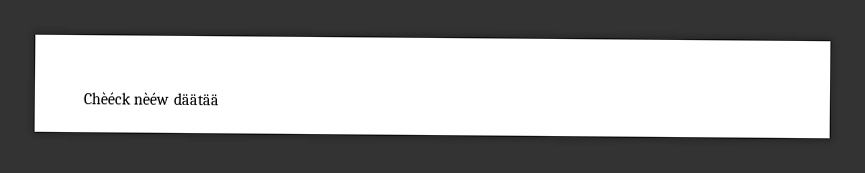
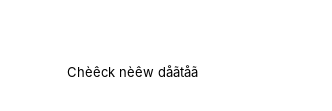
[83,92,219,106] Chèéck nèéw däätää -> [67,65,198,78] Chèêck nèêw dåãtåã

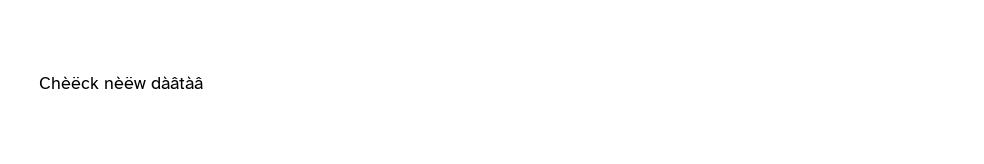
[67,65,198,78] Chèêck nèêw dåãtåã -> [39,76,203,89] Chèëck nèëw dàâtàâ

